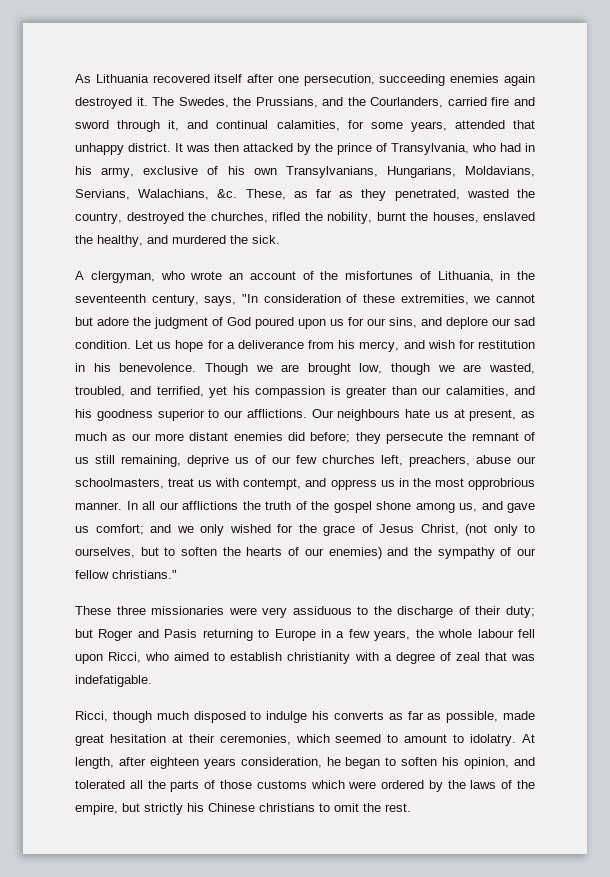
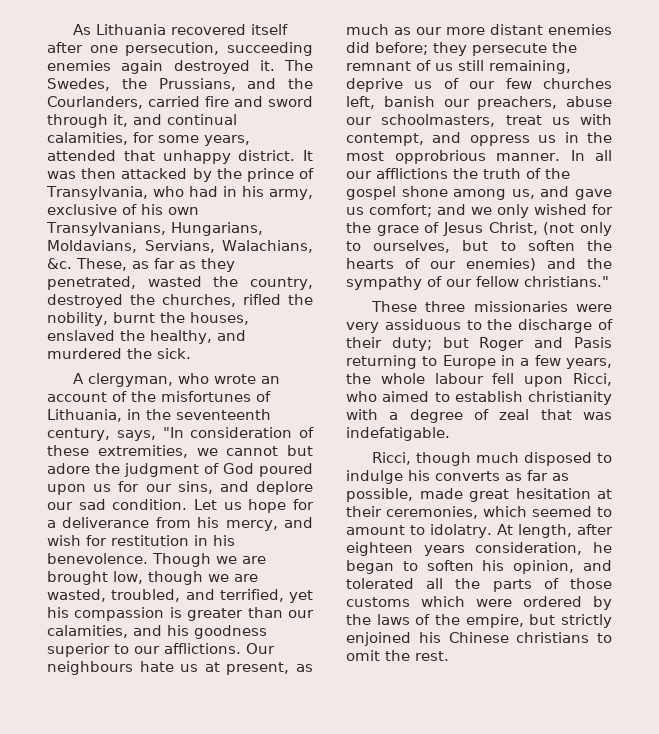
(403, 460) none -> [383,96,470,107] banish our
(183, 809) none -> [346,632,411,646] enjoined

